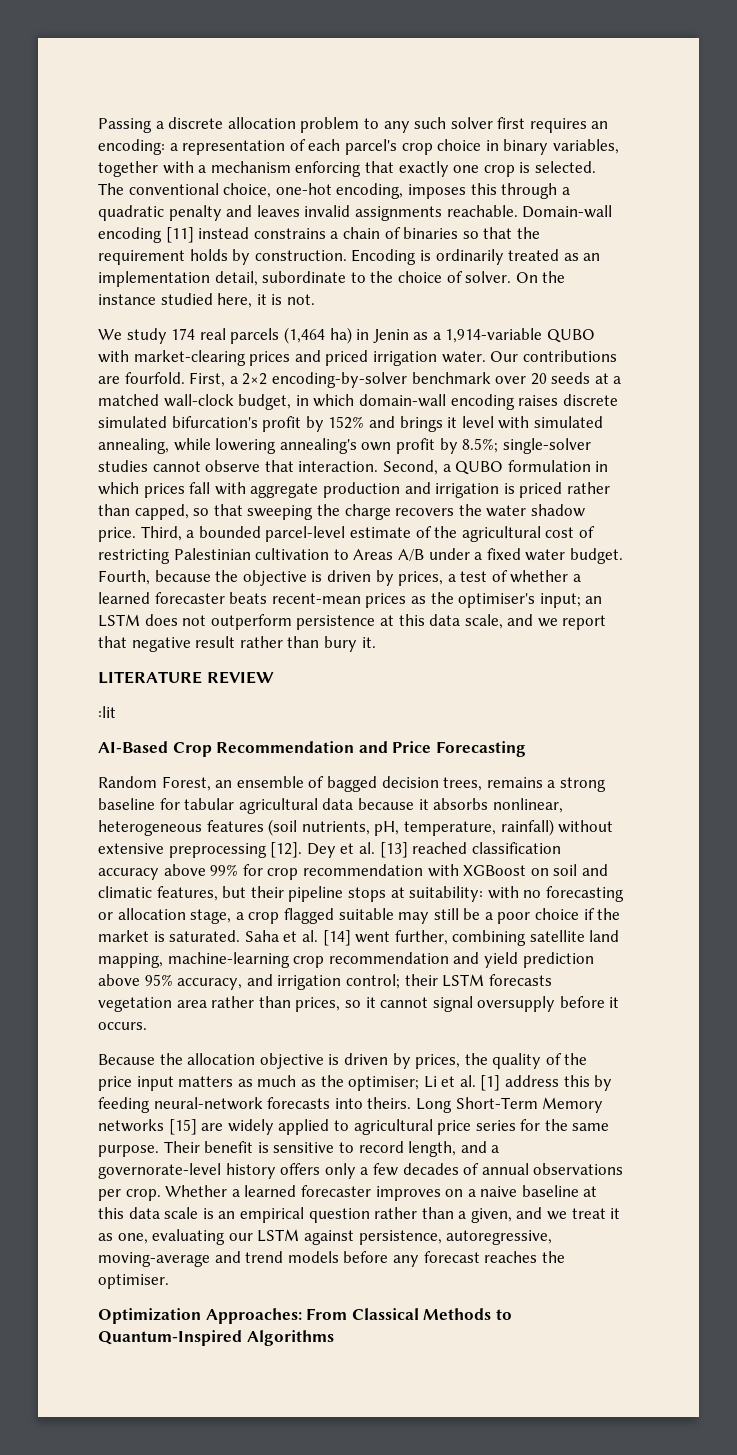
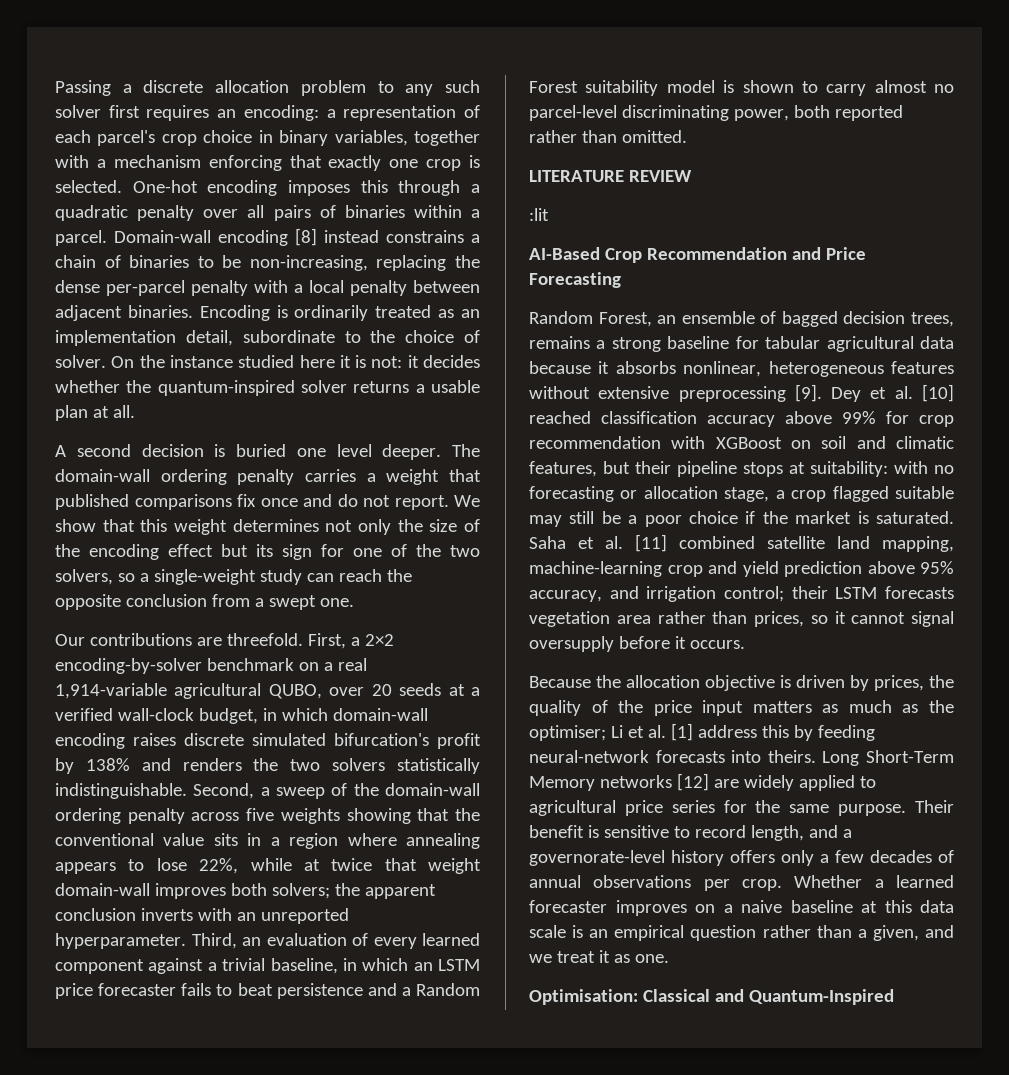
[98,183,404,199] The conventional choice, one-hot encoding, -> [132,180,278,196] One-hot encoding
[226,205,518,221] and leaves invalid assignments reachable. -> [203,205,480,221] [55,230,107,246] over all pairs of binaries within a parcel.
[165,227,194,243] [11] -> [295,228,317,246] [8]
[462,227,540,239] [98,249,347,265] so that the requirement holds by construction. -> [197,255,480,271] [55,280,480,296] [55,305,193,321] to be non-increasing, replacing the dense per-parcel penalty with a local penalty between adjacent binaries.
[217,293,253,308] here, -> [299,355,335,368] here
[286,294,315,305] [98,327,596,344] [98,350,486,366] not. // We study 174 real parcels (1,464 ha) in Jenin as a 1,914-variable QUBO with market-clearing prices and priced irrigation water. -> [371,355,481,368] [55,380,480,396] [55,405,135,421] [55,444,480,460] [55,469,482,485] [55,494,480,510] [55,519,481,535] [55,544,480,560] [55,569,412,585] [55,594,354,610] not: it decides whether the quantum-inspired solver returns a usable plan at all. // A second decision is buried one level deeper. The domain-wall ordering penalty carries a weight that published comparisons fix once and do not report. We show that this weight determines not only the size of the encoding effect but its sign for one of the two solvers, so a single-weight study can reach the opposite conclusion from a swept one. //
[124,372,185,384] fourfold. -> [226,633,303,646] threefold.
(491, 378) none -> [298,658,367,671] [55,683,322,699] on a real 1,914-variable agricultural QUBO,
[98,394,159,406] matched -> [55,708,113,721] verified
[328,416,603,432] [98,438,591,454] [98,460,609,475] [98,482,610,498] [98,504,585,520] [98,526,595,542] [98,548,623,564] [98,570,582,586] [98,592,603,608] [98,614,607,630] [98,636,376,652] 152% and brings it level with simulated annealing, while lowering annealing's own profit by 8.5%; single-solver studies cannot observe that interaction. Second, a QUBO formulation in which prices fall with aggregate production and irrigation is priced rather than capped, so that sweeping the charge recovers the water shadow price. Third, a bounded parcel-level estimate of the agricultural cost of restricting Palestinian cultivation to Areas A/B under a fixed water budget. Fourth, because the objective is driven by prices, a test of whether a learned forecaster beats recent-mean prices as the optimiser's input; an LSTM does not outperform persistence at this data scale, and we report that negative result rather than bury it. -> [85,758,481,774] [55,783,480,799] [55,808,481,824] [55,833,481,849] [55,858,481,874] [55,883,436,899] [55,908,349,924] [55,933,480,949] [55,958,480,974] [55,983,480,999] [529,80,954,96] [529,105,903,121] [529,130,687,143] 138% and renders the two solvers statistically indistinguishable. Second, a sweep of the domain-wall ordering penalty across five weights showing that the conventional value sits in a region where annealing appears to lose 22%, while at twice that weight domain-wall improves both solvers; the apparent conclusion inverts with an unreported hyperparameter. Third, an evaluation of every learned component against a trivial baseline, in which an LSTM price forecaster fails to beat persistence and a Random Forest suitability model is shown to carry almost no parcel-level discriminating power, both reported rather than omitted.
[268,819,554,836] (soil nutrients, pH, temperature, rainfall) -> (954, 367) none
[270,842,303,858] [12]. -> [794,384,822,402] [9].
[379,842,408,858] [13] -> [922,384,954,402] [10]
[322,930,527,946] [14] went further, combining -> [635,534,755,552] [11] combined
[328,952,449,964] recommendation -> (703, 571) none
[168,1119,197,1135] [15] -> [676,773,709,791] [12]
[117,1229,553,1245] [98,1251,565,1267] [98,1274,169,1289] [98,1308,512,1324] [98,1330,334,1346] one, evaluating our LSTM against persistence, autoregressive, moving-average and trend models before any forecast reaches the optimiser. // Optimization Approaches: From Classical Methods to Quantum-Inspired Algorithms -> [634,954,669,963] [529,989,894,1005] one. // Optimisation: Classical and Quantum-Inspired

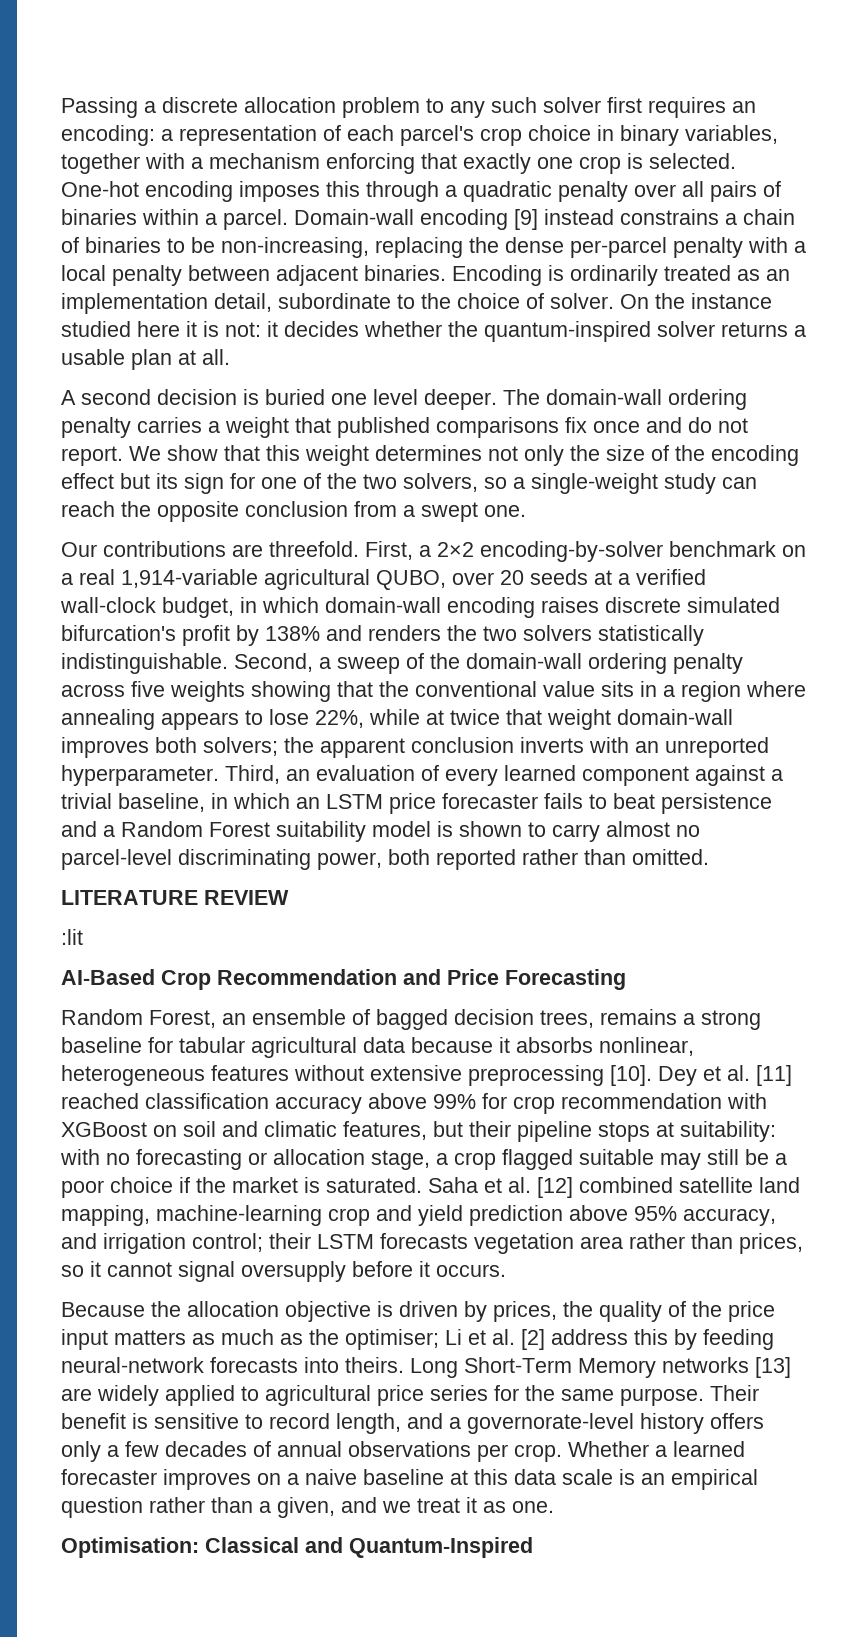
[295,228,317,246] [8] -> [514,209,538,230] [9]
[794,384,822,402] [9]. -> [610,1065,652,1086] [10].
[922,384,954,402] [10] -> [756,1065,792,1086] [11]
[635,534,667,552] [11] -> [537,1177,573,1198] [12]
[670,723,693,741] [1] -> [521,1329,545,1350] [2]
[676,773,709,791] [12] -> [755,1357,791,1378] [13]

